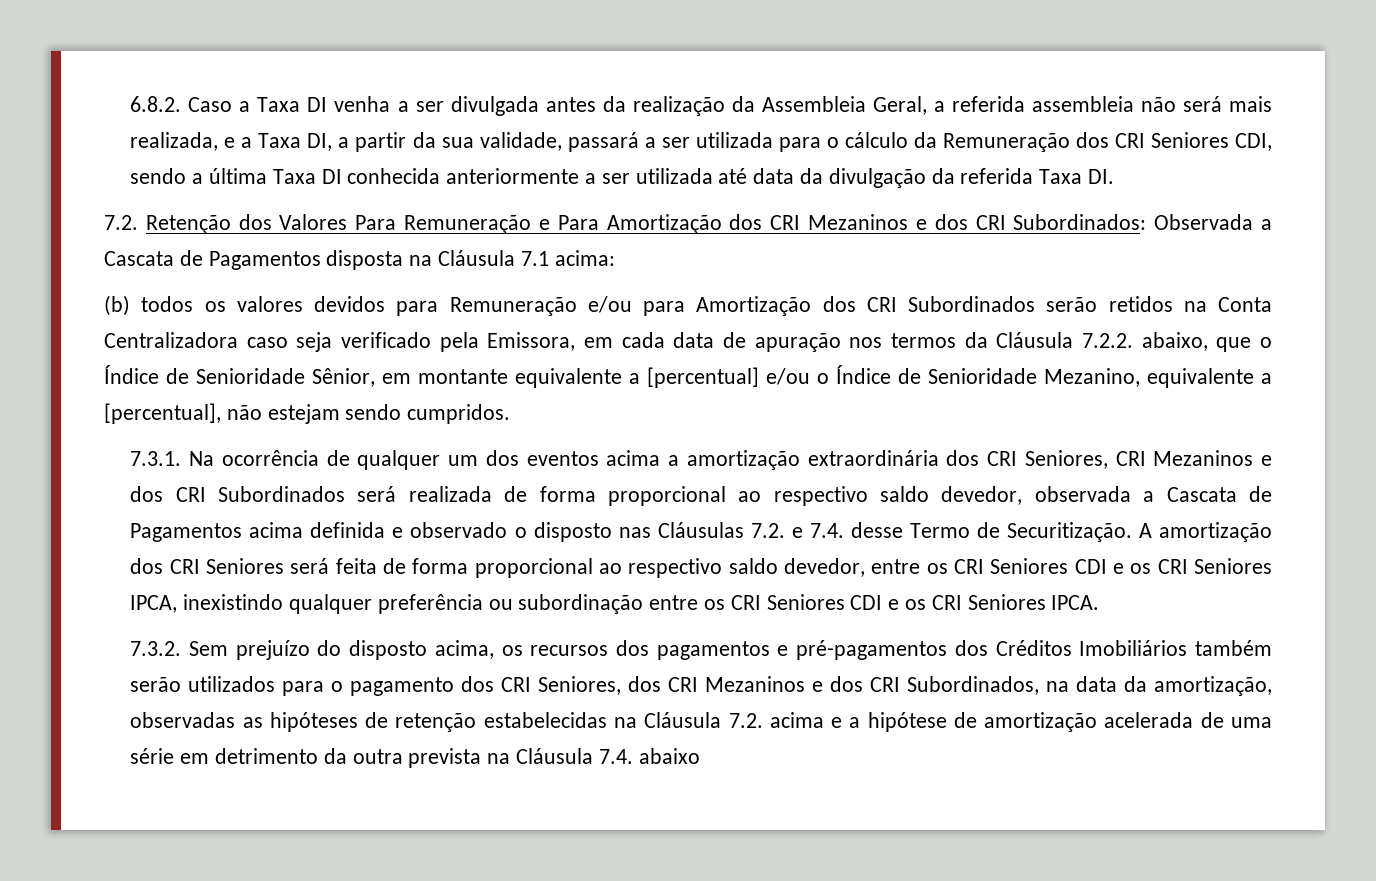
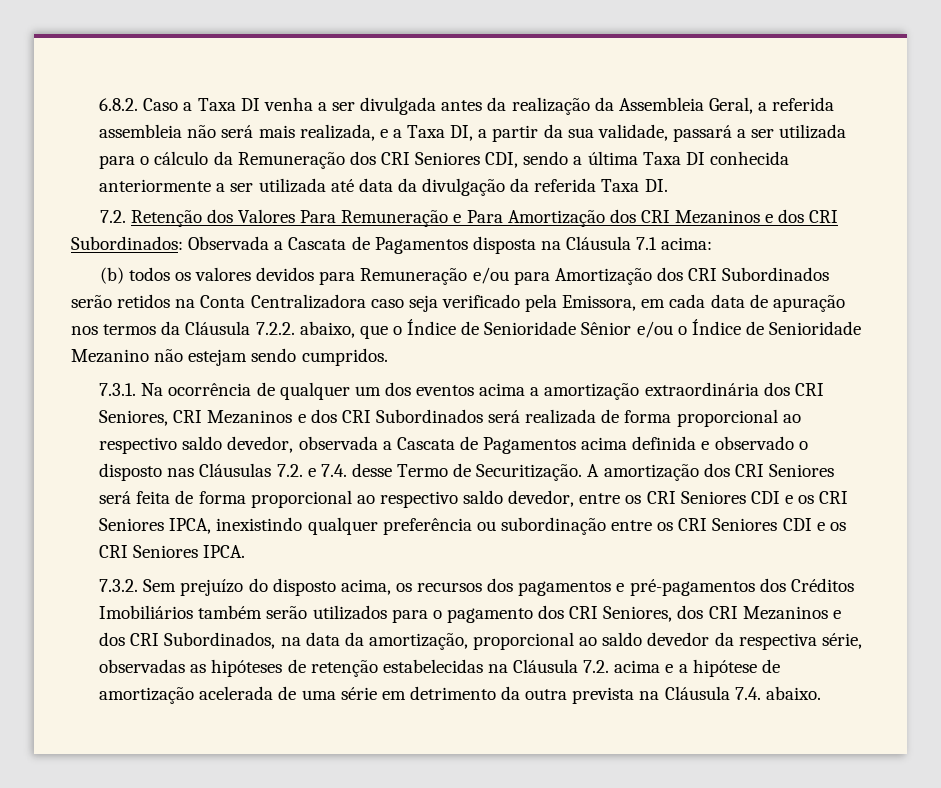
[312,367,759,388] Sênior, em montante equivalente a [percentual] -> [581,322,632,335] Sênior
[1044,368,1272,388] [104,403,221,424] Mezanino, equivalente a [percentual], -> [71,349,149,363] Mezanino
(1272, 686) none -> [473,632,862,650] proporcional ao saldo devedor da respectiva série,
[638,748,700,764] abaixo -> [765,686,821,700] abaixo.

